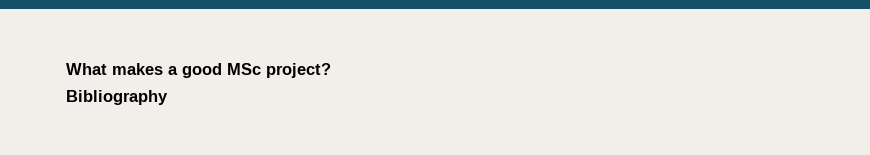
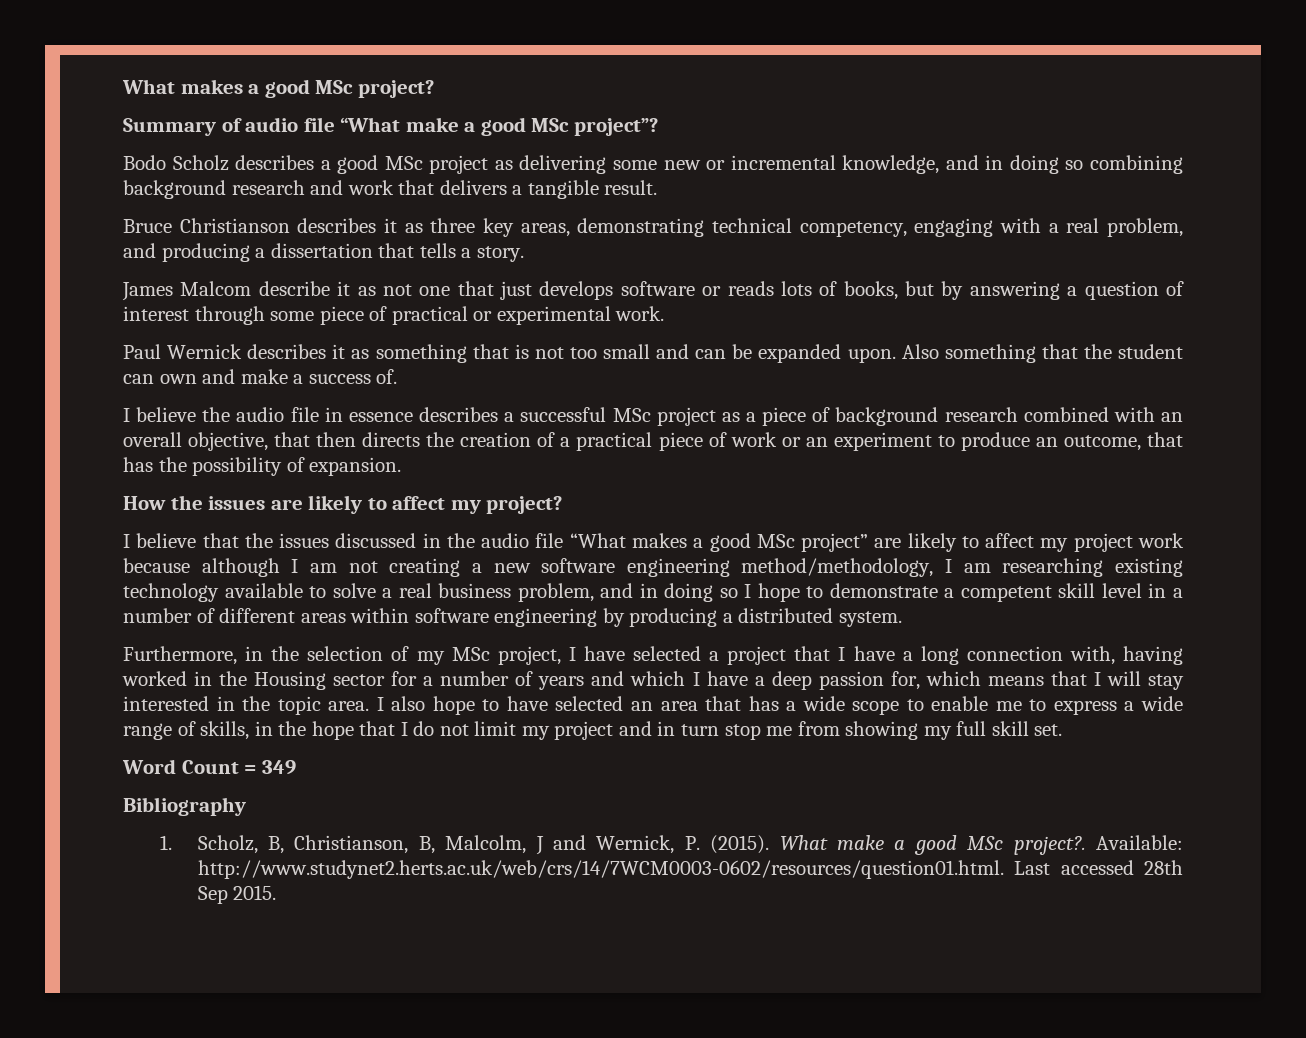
[66,90,168,105] Bibliography -> [123,117,658,136] [123,155,1183,174] [123,180,658,199] [123,218,1183,237] [123,243,524,262] [122,281,1185,301] [123,306,665,325] [123,344,1184,363] [123,369,398,384] [123,407,1183,426] [123,432,1183,451] [123,457,402,476] [123,495,563,514] [123,533,1184,552] [123,558,1183,577] [123,583,1183,602] [123,608,902,627] [123,646,1184,665] [122,671,1185,690] [123,696,1183,715] [123,721,1063,740] [122,759,296,775] [123,797,246,816] [160,835,1184,855] [197,860,1183,879] [197,885,277,904] Summary of audio file “What make a good MSc project”? // Bodo Scholz describes a good MSc project as delivering some new or incremental knowledge, and in doing so combining background research and work that delivers a tangible result. // Bruce Christianson describes it as three key areas, demonstrating technical competency, engaging with a real problem, and producing a dissertation that tells a story. // James Malcom describe it as not one that just develops software or reads lots of books, but by answering a question of interest through some piece of practical or experimental work. // Paul Wernick describes it as something that is not too small and can be expanded upon. Also something that the student can own and make a success of. // I believe the audio file in essence describes a successful MSc project as a piece of background research combined with an overall objective, that then directs the creation of a practical piece of work or an experiment to produce an outcome, that has the possibility of expansion. // How the issues are likely to affect my project? // I believe that the issues discussed in the audio file “What makes a good MSc project” are likely to affect my project work because although I am not creating a new software engineering method/methodology, I am researching existing technology available to solve a real business problem, and in doing so I hope to demonstrate a competent skill level in a number of different areas within software engineering by producing a distributed system. // Furthermore, in the selection of my MSc project, I have selected a project that I have a long connection with, having worked in the Housing sector for a number of years and which I have a deep passion for, which means that I will stay interested in the topic area. I also hope to have selected an area that has a wide scope to enable me to express a wide range of skills, in the hope that I do not limit my project and in turn stop me from showing my full skill set. // Word Count = 349 // Bibliography // 1. Scholz, B, Christianson, B, Malcolm, J and Wernick, P. (2015). What make a good MSc project?. Available: http://www.studynet2.herts.ac.uk/web/crs/14/7WCM0003-0602/resources/question01.html. Last accessed 28th Sep 2015.

